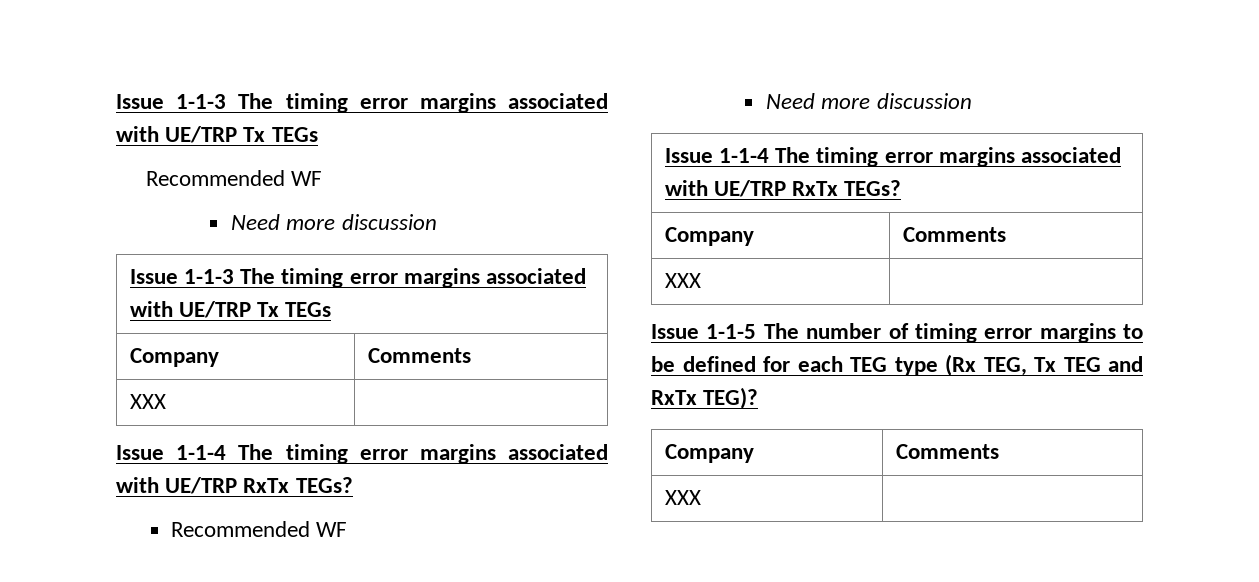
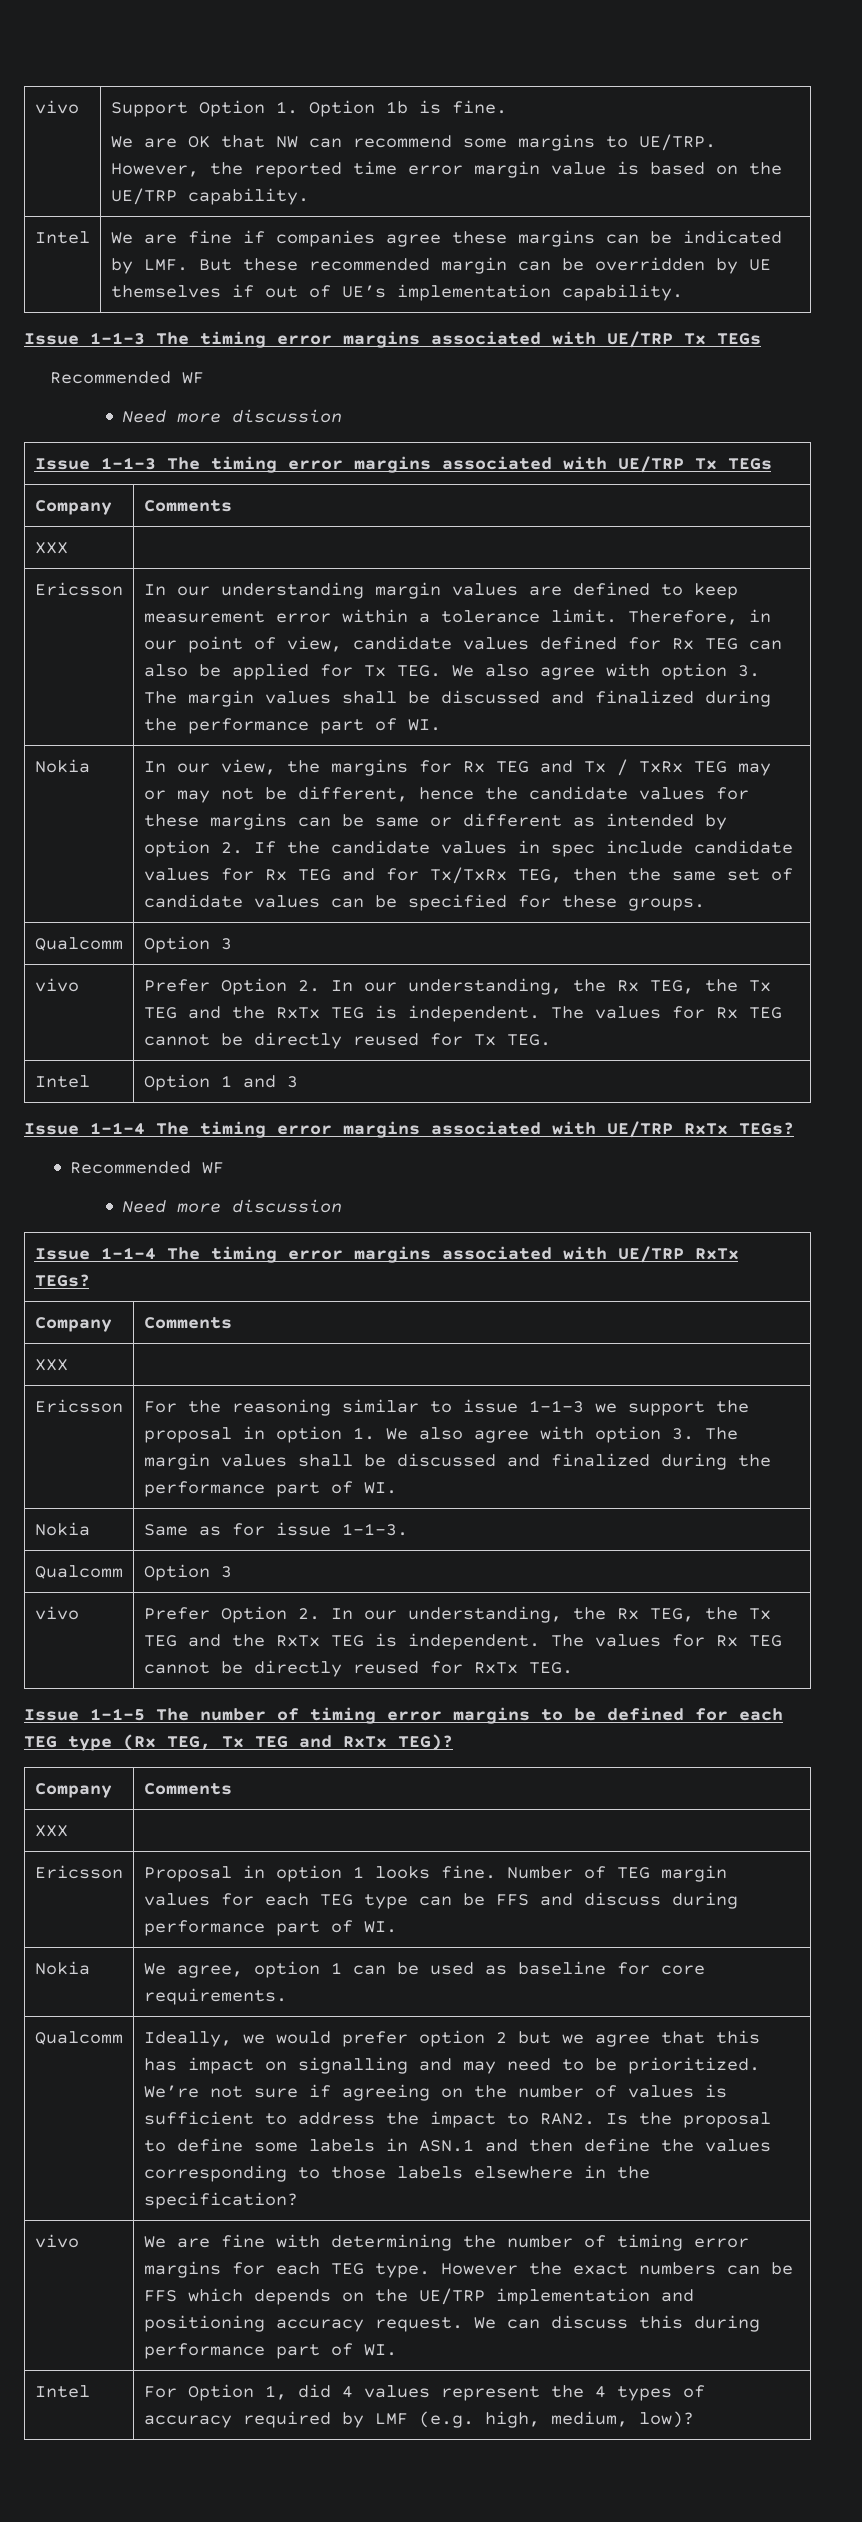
(116, 101) none -> [34,100,79,114] [110,100,507,117] [110,134,716,151] [110,161,782,178] [110,188,309,205] [34,231,90,244] [110,230,782,247] [110,257,771,274] [110,284,683,301] vivo | Support Option 1. Option 1b is fine. // We are OK that NW can recommend some margins to UE/TRP. However, the reported time error margin value is based on the UE/TRP capability. // Intel | We are fine if companies agree these margins can be indicated by LMF. But these recommended margin can be overridden by UE themselves if out of UE’s implementation capability. //
(166, 401) none -> [34,582,123,596] [143,582,738,599] [143,609,771,625] [143,636,782,653] [143,663,760,680] [143,690,771,707] [143,718,441,734] [34,759,90,773] [143,759,771,776] [143,786,749,803] [143,813,727,830] [143,840,793,857] [143,867,793,884] [143,894,705,911] [34,937,123,951] [143,936,232,953] [34,978,79,992] [143,978,771,995] [143,1005,782,1022] [143,1032,551,1049] [34,1075,90,1088] [143,1074,298,1091] // Ericsson | In our understanding margin values are defined to keep measurement error within a tolerance limit. Therefore, in our point of view, candidate values defined for Rx TEG can also be applied for Tx TEG. We also agree with option 3. The margin values shall be discussed and finalized during the performance part of WI. // Nokia | In our view, the margins for Rx TEG and Tx / TxRx TEG may or may not be different, hence the candidate values for these margins can be same or different as intended by option 2. If the candidate values in spec include candidate values for Rx TEG and for Tx/TxRx TEG, then the same set of candidate values can be specified for these groups. // Qualcomm | Option 3 // vivo | Prefer Option 2. In our understanding, the Rx TEG, the Tx TEG and the RxTx TEG is independent. The values for Rx TEG cannot be directly reused for Tx TEG. // Intel | Option 1 and 3
(701, 280) none -> [34,1399,123,1413] [143,1399,749,1416] [143,1426,738,1443] [143,1453,771,1470] [143,1481,397,1497] [34,1522,90,1536] [143,1522,408,1536] [34,1565,123,1579] [143,1564,232,1581] [34,1606,79,1620] [143,1606,771,1623] [143,1633,782,1650] [143,1660,573,1677] // Ericsson | For the reasoning similar to issue 1-1-3 we support the proposal in option 1. We also agree with option 3. The margin values shall be discussed and finalized during the performance part of WI. // Nokia | Same as for issue 1-1-3. // Qualcomm | Option 3 // vivo | Prefer Option 2. In our understanding, the Rx TEG, the Tx TEG and the RxTx TEG is independent. The values for Rx TEG cannot be directly reused for RxTx TEG.
(701, 497) none -> [34,1865,123,1879] [143,1865,727,1882] [143,1892,738,1909] [143,1920,397,1936] [34,1961,90,1975] [143,1961,705,1978] [143,1988,287,2005] [34,2031,123,2045] [143,2030,760,2047] [143,2057,760,2074] [143,2084,727,2101] [143,2111,771,2128] [143,2138,771,2152] [143,2165,650,2182] [143,2192,298,2209] [34,2234,79,2248] [143,2234,749,2251] [143,2261,793,2278] [143,2288,694,2305] [143,2315,760,2332] [143,2343,397,2359] [34,2385,90,2398] [143,2384,705,2401] [143,2411,694,2428] // Ericsson | Proposal in option 1 looks fine. Number of TEG margin values for each TEG type can be FFS and discuss during performance part of WI. // Nokia | We agree, option 1 can be used as baseline for core requirements. // Qualcomm | Ideally, we would prefer option 2 but we agree that this has impact on signalling and may need to be prioritized. We’re not sure if agreeing on the number of values is sufficient to address the impact to RAN2. Is the proposal to define some labels in ASN.1 and then define the values corresponding to those labels elsewhere in the specification? // vivo | We are fine with determining the number of timing error margins for each TEG type. However the exact numbers can be FFS which depends on the UE/TRP implementation and positioning accuracy request. We can discuss this during performance part of WI. // Intel | For Option 1, did 4 values represent the 4 types of accuracy required by LMF (e.g. high, medium, low)?

